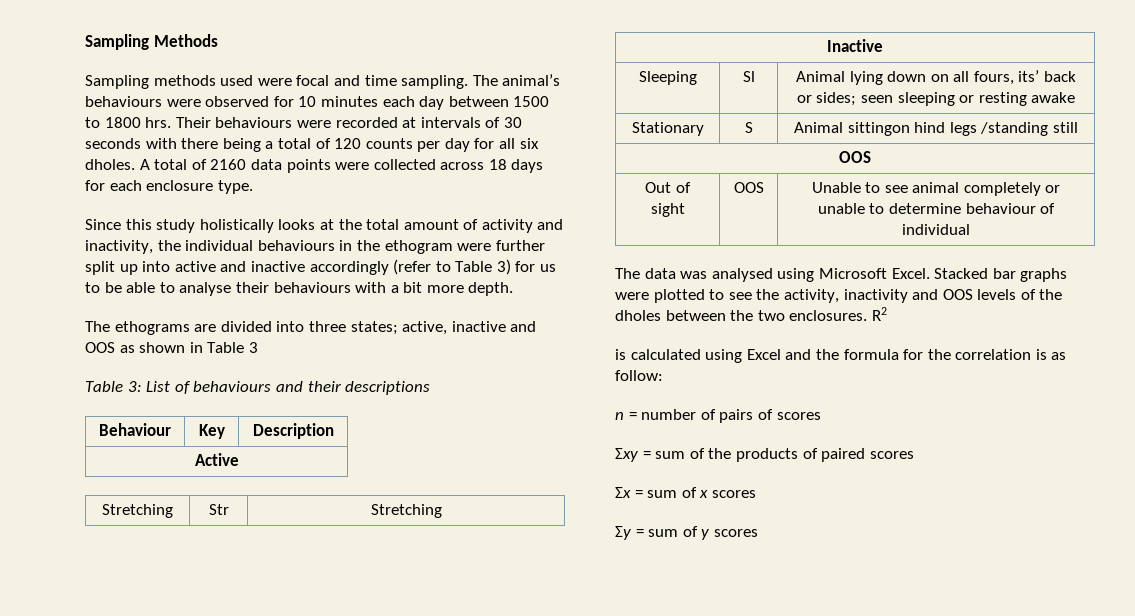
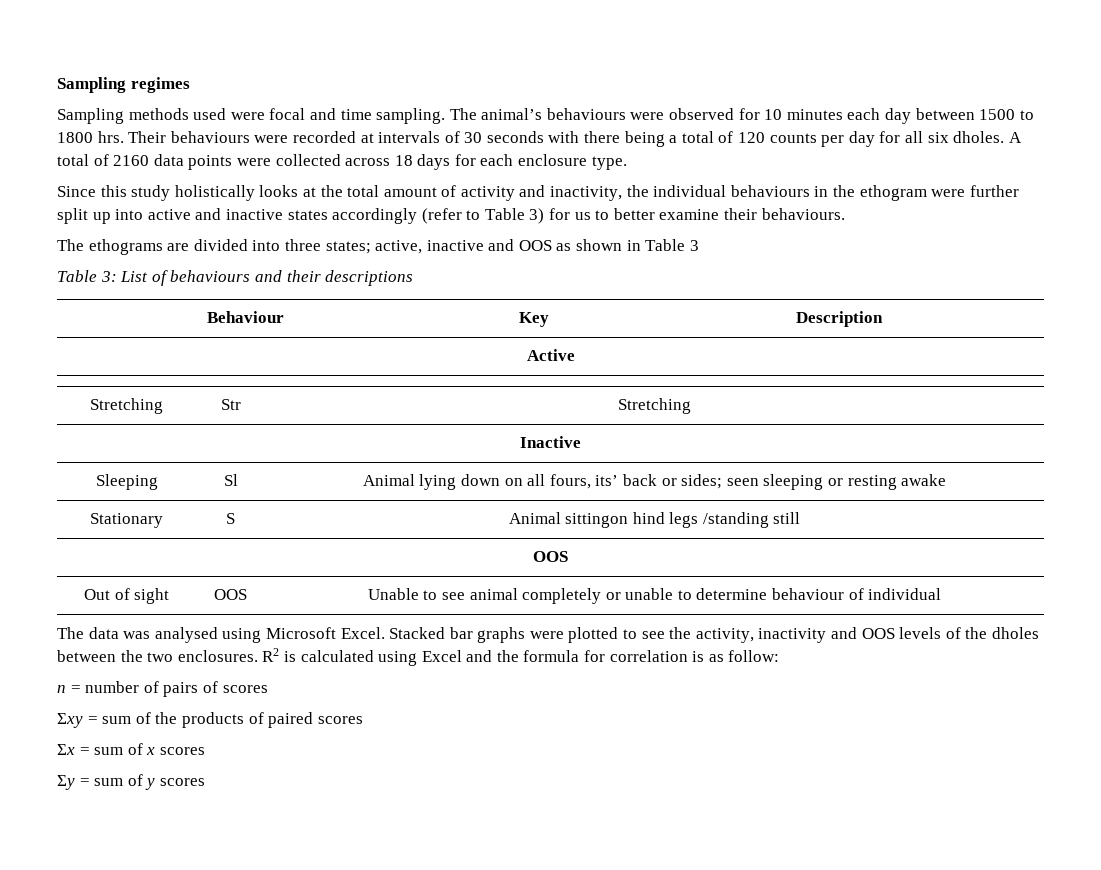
[85,34,218,50] Sampling Methods -> [57,77,190,93] Sampling regimes
(305, 266) none -> [287,210,328,220] states
[104,282,514,296] be able to analyse their behaviours with a bit more depth. -> [613,208,845,220] better examine their behaviours.
(887, 314) // -> (280, 655) none
[927,349,951,360] the -> (606, 656) none

